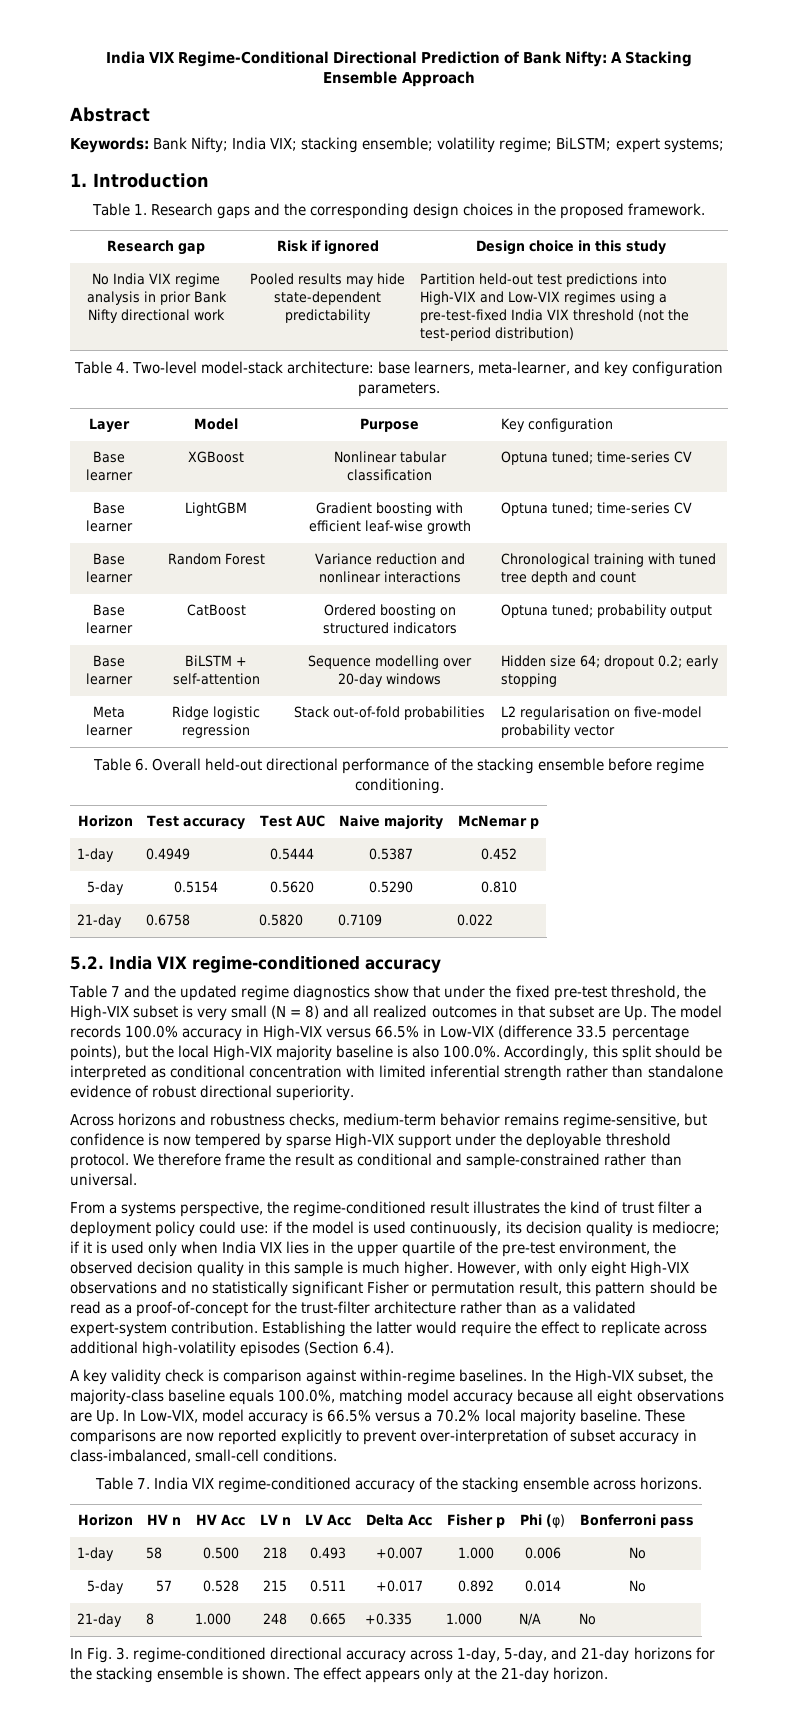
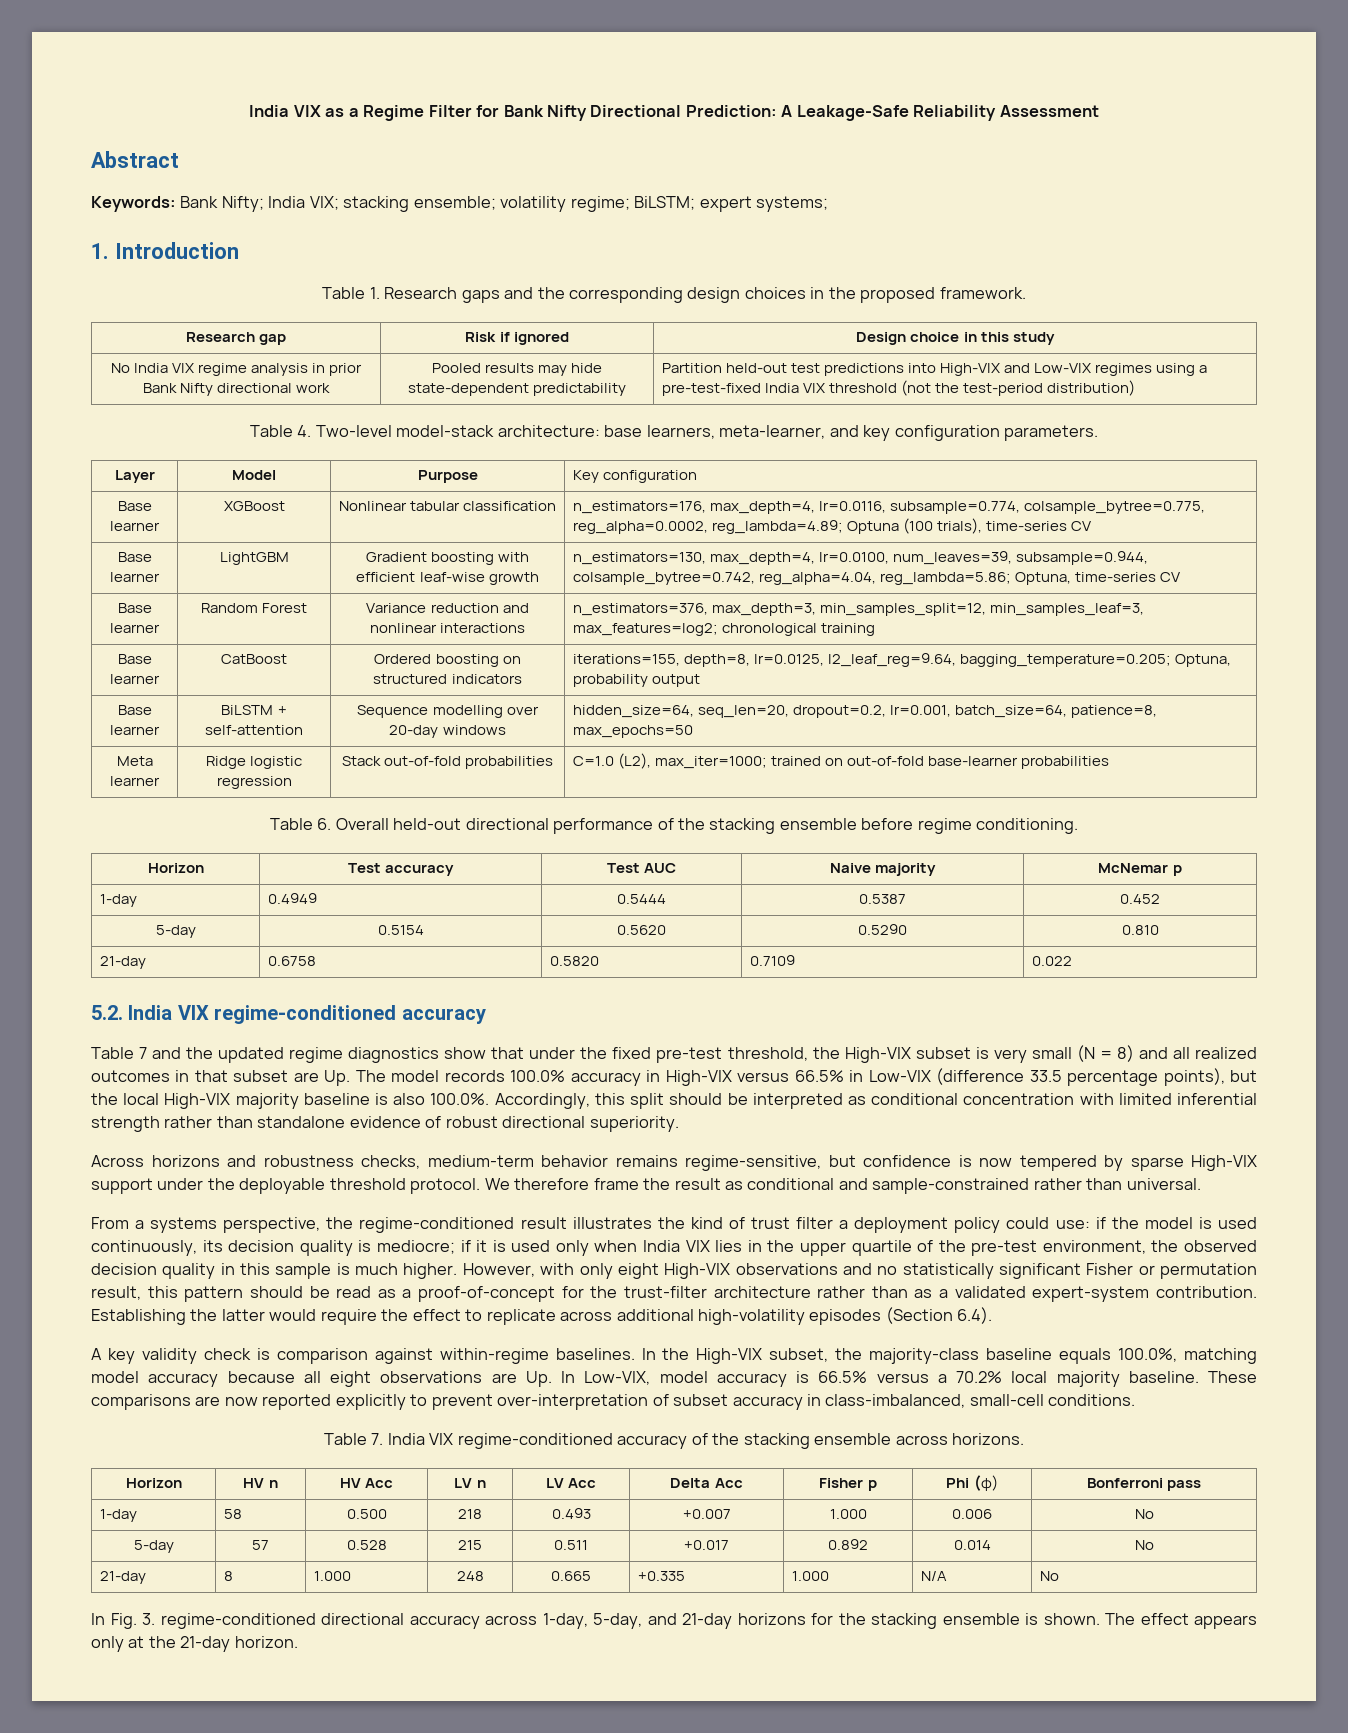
[105,51,693,67] [323,71,475,87] India VIX Regime-Conditional Directional Prediction of Bank Nifty: A Stacking Ensemble Approach -> [249,105,1099,121] India VIX as a Regime Filter for Bank Nifty Directional Prediction: A Leakage-Safe Reliability Assessment
[500,451,593,465] Optuna tuned; -> [572,501,1205,514] [572,518,982,534] n_estimators=176, max_depth=4, lr=0.0116, subsample=0.774, colsample_bytree=0.775, reg_alpha=0.0002, reg_lambda=4.89; Optuna (100 trials),
[500,502,593,516] Optuna tuned; -> [572,551,1148,565] [572,572,1071,585] n_estimators=130, max_depth=4, lr=0.0100, num_leaves=39, subsample=0.944, colsample_bytree=0.742, reg_alpha=4.04, reg_lambda=5.86; Optuna,
[500,553,716,567] [500,571,636,585] Chronological training with tuned tree depth and count -> [572,603,1144,616] [572,623,875,636] n_estimators=376, max_depth=3, min_samples_split=12, min_samples_leaf=3, max_features=log2; chronological training
[500,604,593,618] Optuna tuned; -> [572,653,1231,667] iterations=155, depth=8, lr=0.0125, l2_leaf_reg=9.64, bagging_temperature=0.205; Optuna,
[500,655,719,669] [500,673,557,687] Hidden size 64; dropout 0.2; early stopping -> [572,705,1157,718] [572,725,693,738] hidden_size=64, seq_len=20, dropout=0.2, lr=0.001, batch_size=64, patience=8, max_epochs=50
[500,706,702,720] [500,724,615,738] L2 regularisation on five-model probability vector -> [572,753,1109,769] C=1.0 (L2), max_iter=1000; trained on out-of-fold base-learner probabilities

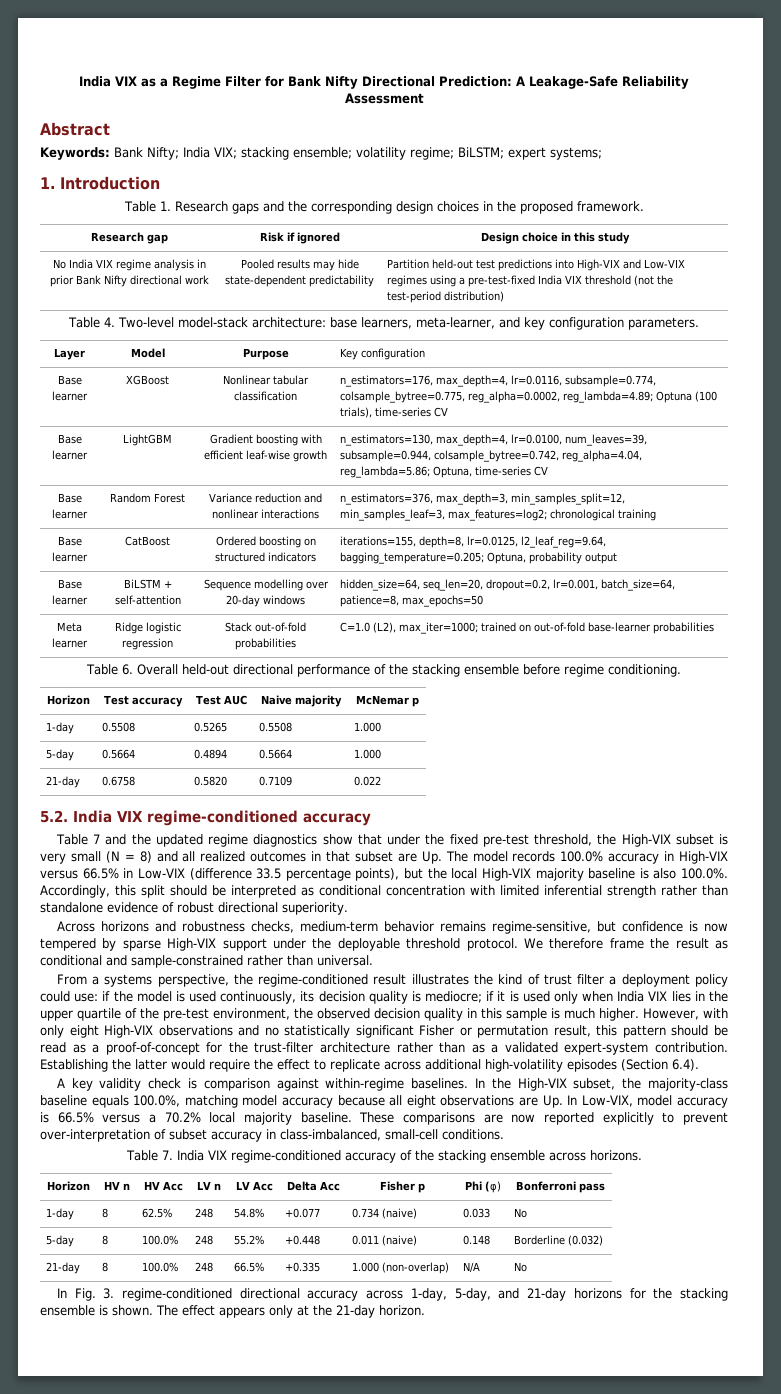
[267,893,317,904] [617,894,666,904] [859,894,906,904] [1120,894,1160,904] [155,925,196,938] [377,925,424,935] [617,925,666,935] [858,924,907,935] [1121,925,1159,935] 0.4949 | 0.5444 | 0.5387 | 0.452 // 5-day | 0.5154 | 0.5620 | 0.5290 | 0.810 -> [102,722,136,732] [194,722,228,732] [259,722,293,732] [354,722,382,732] [46,749,75,761] [102,749,136,759] [194,749,228,759] [259,749,293,759] [354,749,382,759] 0.5508 | 0.5265 | 0.5508 | 1.000 // 5-day | 0.5664 | 0.4894 | 0.5664 | 1.000
[223,1509,242,1519] [346,1509,387,1519] [458,1509,482,1519] [551,1508,591,1519] [682,1509,731,1519] [829,1509,867,1519] [952,1509,992,1519] [1134,1509,1154,1519] [133,1540,174,1553] [252,1540,269,1550] [346,1540,387,1550] [458,1540,482,1550] [554,1540,588,1550] [684,1540,729,1550] [828,1539,868,1550] [953,1540,991,1550] [1134,1540,1154,1550] 58 | 0.500 | 218 | 0.493 | +0.007 | 1.000 | 0.006 | No // 5-day | 57 | 0.528 | 215 | 0.511 | +0.017 | 0.892 | 0.014 | No -> [102,1208,109,1218] [142,1208,173,1218] [195,1208,214,1218] [234,1208,265,1218] [285,1208,321,1218] [352,1208,418,1219] [463,1208,491,1218] [514,1208,528,1218] [46,1235,75,1247] [102,1235,109,1245] [142,1235,179,1245] [195,1235,214,1245] [234,1235,265,1245] [285,1235,321,1245] [352,1235,418,1246] [463,1235,491,1245] [514,1235,604,1246] 8 | 62.5% | 248 | 54.8% | +0.077 | 0.734 (naive) | 0.033 | No // 5-day | 8 | 100.0% | 248 | 55.2% | +0.448 | 0.011 (naive) | 0.148 | Borderline (0.032)
[313,1571,351,1581] [456,1571,484,1581] [551,1571,591,1581] 1.000 | 248 | 0.665 -> [142,1262,179,1272] [195,1262,214,1272] [234,1262,265,1272] 100.0% | 248 | 66.5%
(829, 1576) none -> [382,1262,450,1274] (non-overlap)

